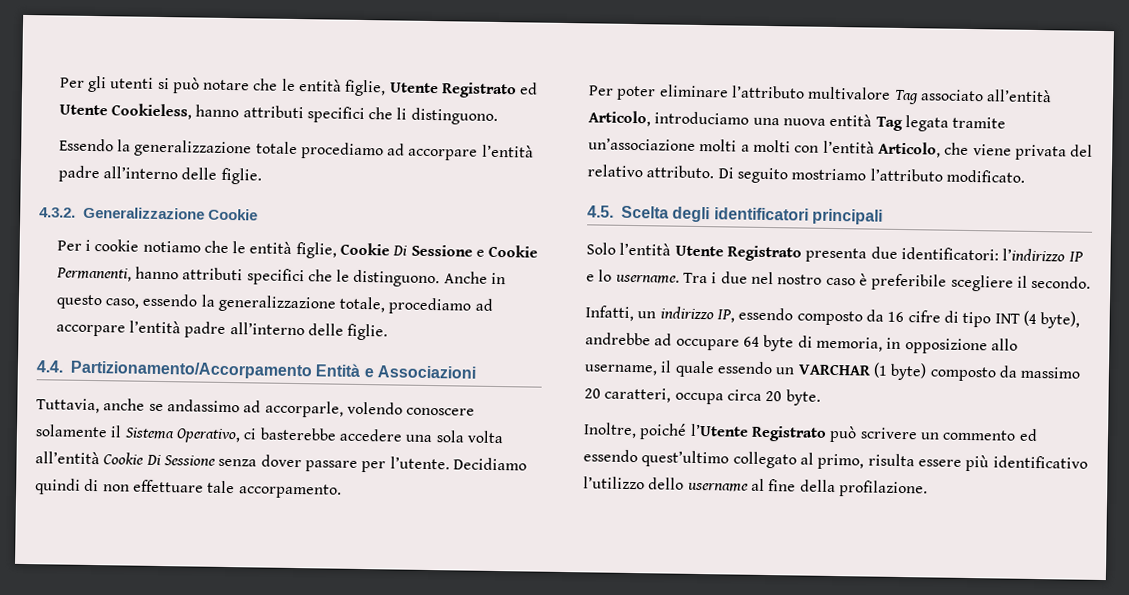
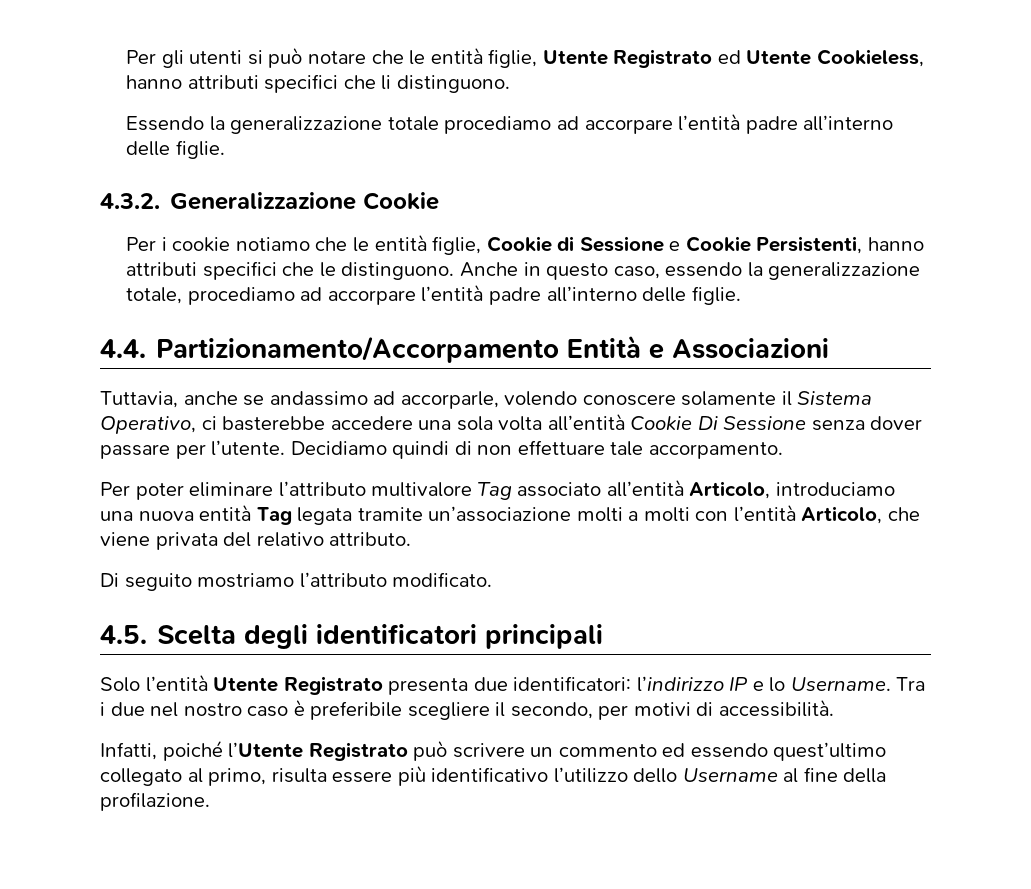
[392,245,408,256] Di -> [557,236,575,251] di
[55,267,132,282] Permanenti, -> [756,236,863,254] Persistenti,
(715, 172) none -> (412, 539) //
[615,274,680,284] username. -> [790,677,891,691] Username.
[1031,275,1092,289] [585,305,1081,329] [585,332,1018,355] [584,360,1082,382] [584,387,821,406] [583,422,637,439] secondo. // Infatti, un indirizzo IP, essendo composto da 16 cifre di tipo INT (4 byte), andrebbe ad occupare 64 byte di memoria, in opposizione allo username, il quale essendo un VARCHAR (1 byte) composto da massimo 20 caratteri, occupa circa 20 byte. // Inoltre, -> [510,699,834,720] [100,742,157,760] secondo, per motivi di accessibilità. // Infatti,
[687,482,749,492] username -> [682,768,778,782] Username

